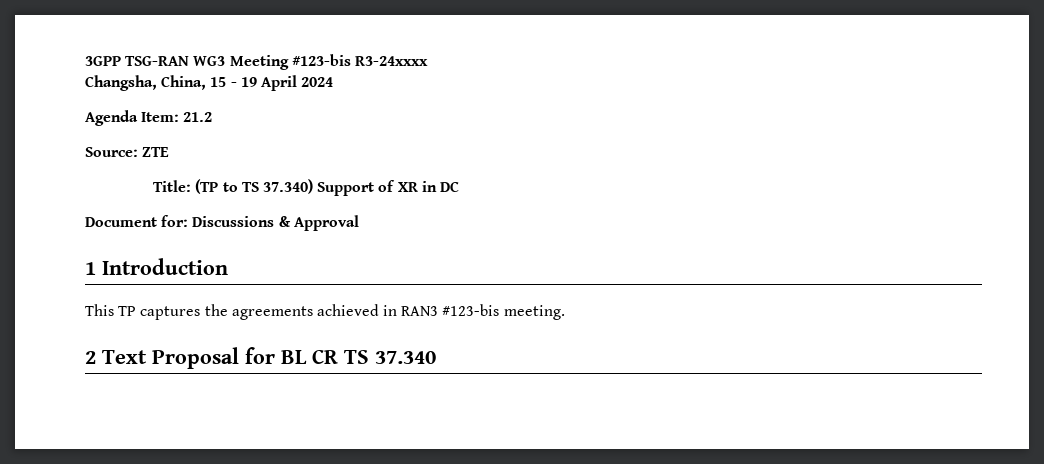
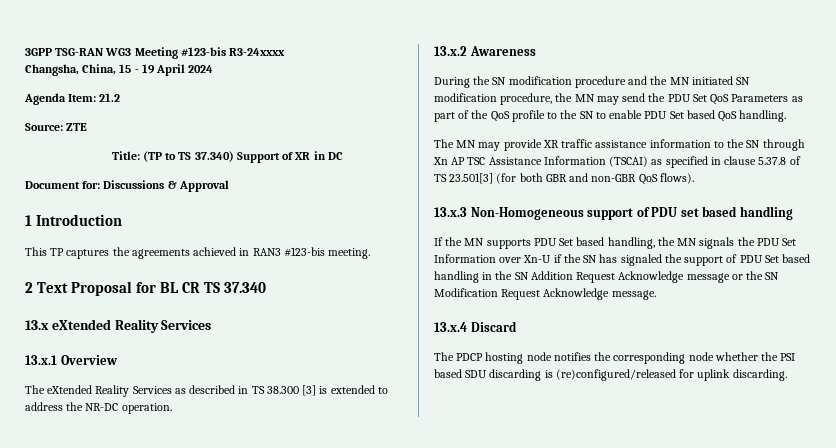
(436, 357) none -> [25,319,212,333] [25,355,118,365] [25,385,388,397] [25,402,172,414] [434,46,536,56] [434,76,751,88] [434,93,803,105] [434,110,787,122] [434,139,805,151] [433,156,801,168] [434,173,694,185] [434,206,793,220] [434,237,797,249] [434,254,811,266] [434,271,780,283] [434,288,656,300] [434,321,517,332] [434,352,796,364] [434,369,787,381] // 13.x eXtended Reality Services // 13.x.1 Overview // The eXtended Reality Services as described in TS 38.300 [3] is extended to address the NR-DC operation. // 13.x.2 Awareness // During the SN modification procedure and the MN initiated SN modification procedure, the MN may send the PDU Set QoS Parameters as part of the QoS profile to the SN to enable PDU Set based QoS handling. // The MN may provide XR traffic assistance information to the SN through Xn AP TSC Assistance Information (TSCAI) as specified in clause 5.37.8 of TS 23.501[3] (for both GBR and non-GBR QoS flows). // 13.x.3 Non-Homogeneous support of PDU set based handling // If the MN supports PDU Set based handling, the MN signals the PDU Set Information over Xn-U if the SN has signaled the support of PDU Set based handling in the SN Addition Request Acknowledge message or the SN Modification Request Acknowledge message. // 13.x.4 Discard // The PDCP hosting node notifies the corresponding node whether the PSI based SDU discarding is (re)configured/released for uplink discarding.

